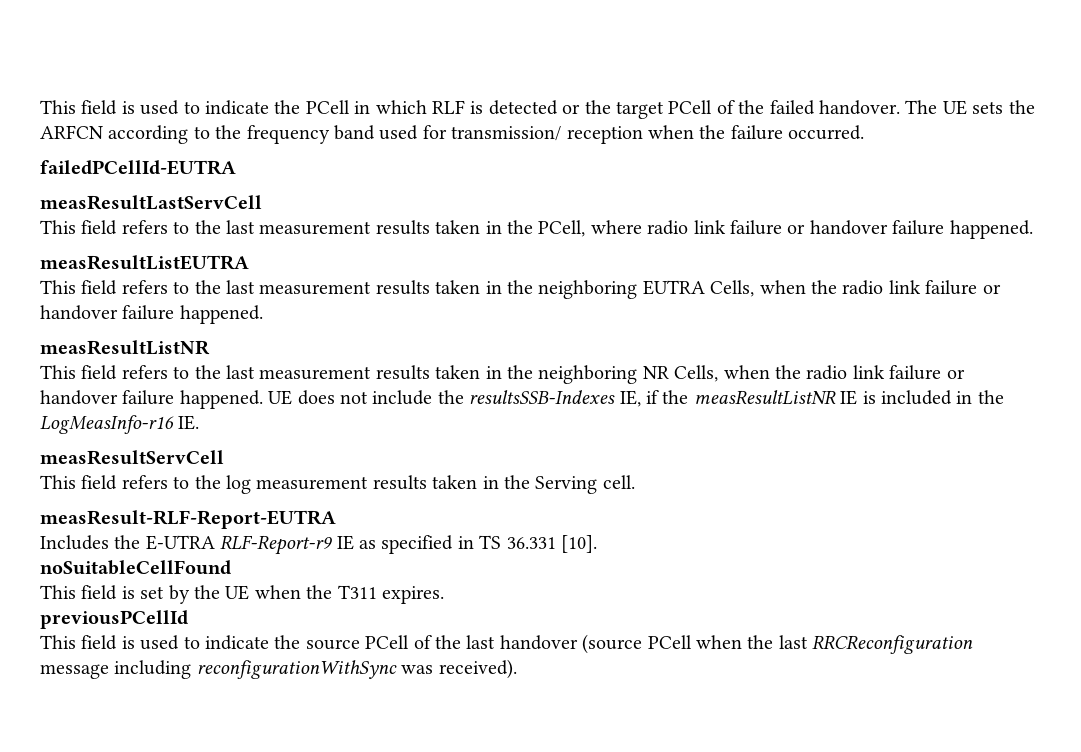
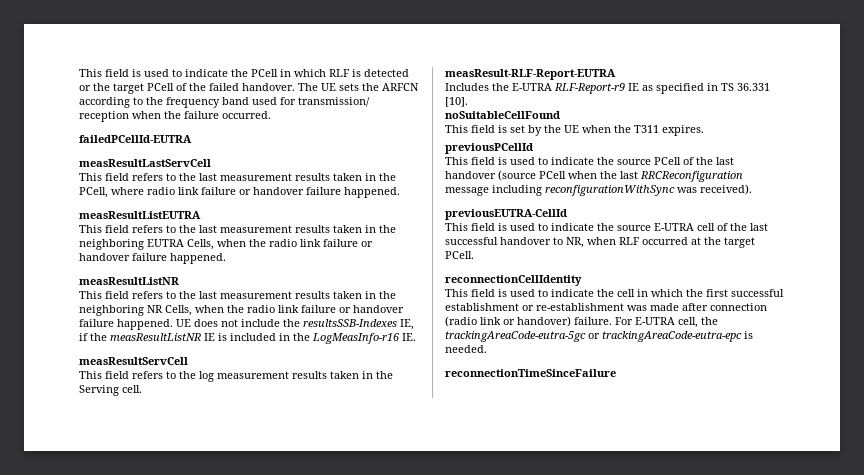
(517, 669) none -> [445,209,567,220] [445,223,768,231] [445,237,755,248] [445,251,474,259] [445,275,582,286] [445,289,784,297] [445,303,767,311] [445,316,718,328] [445,331,753,342] [445,345,487,353] [445,369,616,377] // previousEUTRA-CellId // This field is used to indicate the source E-UTRA cell of the last successful handover to NR, when RLF occurred at the target PCell. // reconnectionCellIdentity // This field is used to indicate the cell in which the first successful establishment or re-establishment was made after connection (radio link or handover) failure. For E-UTRA cell, the trackingAreaCode-eutra-5gc or trackingAreaCode-eutra-epc is needed. // reconnectionTimeSinceFailure

